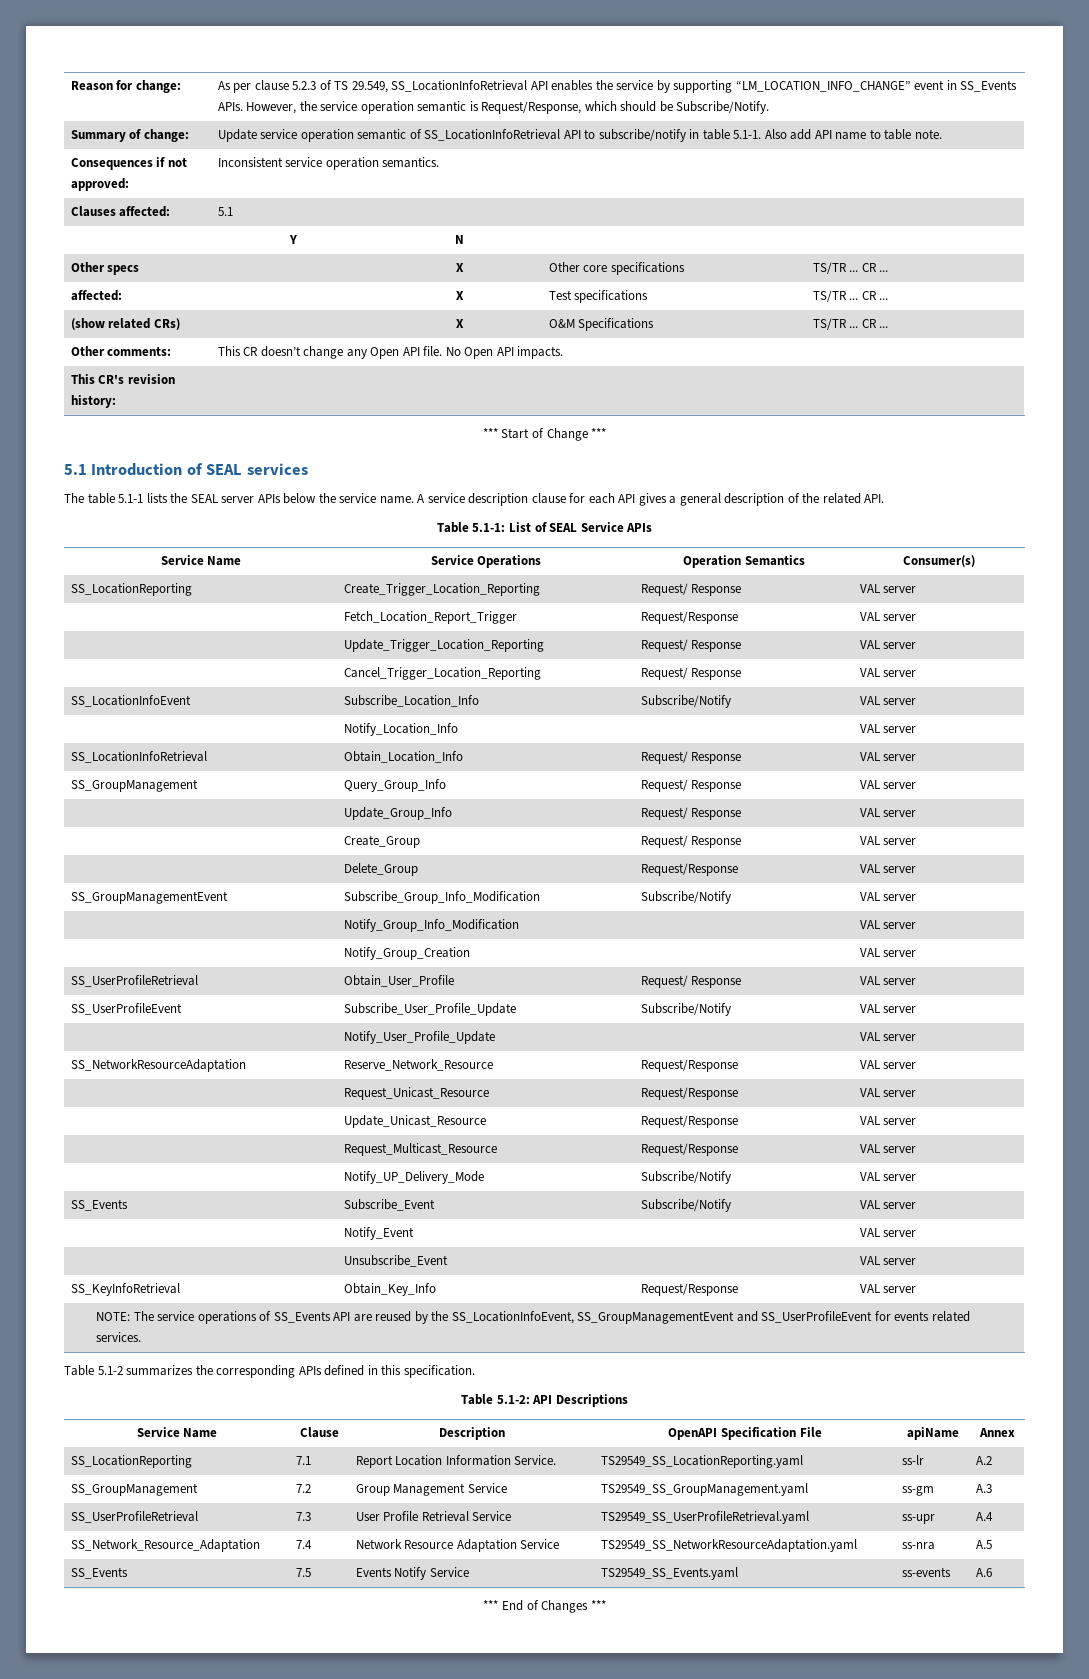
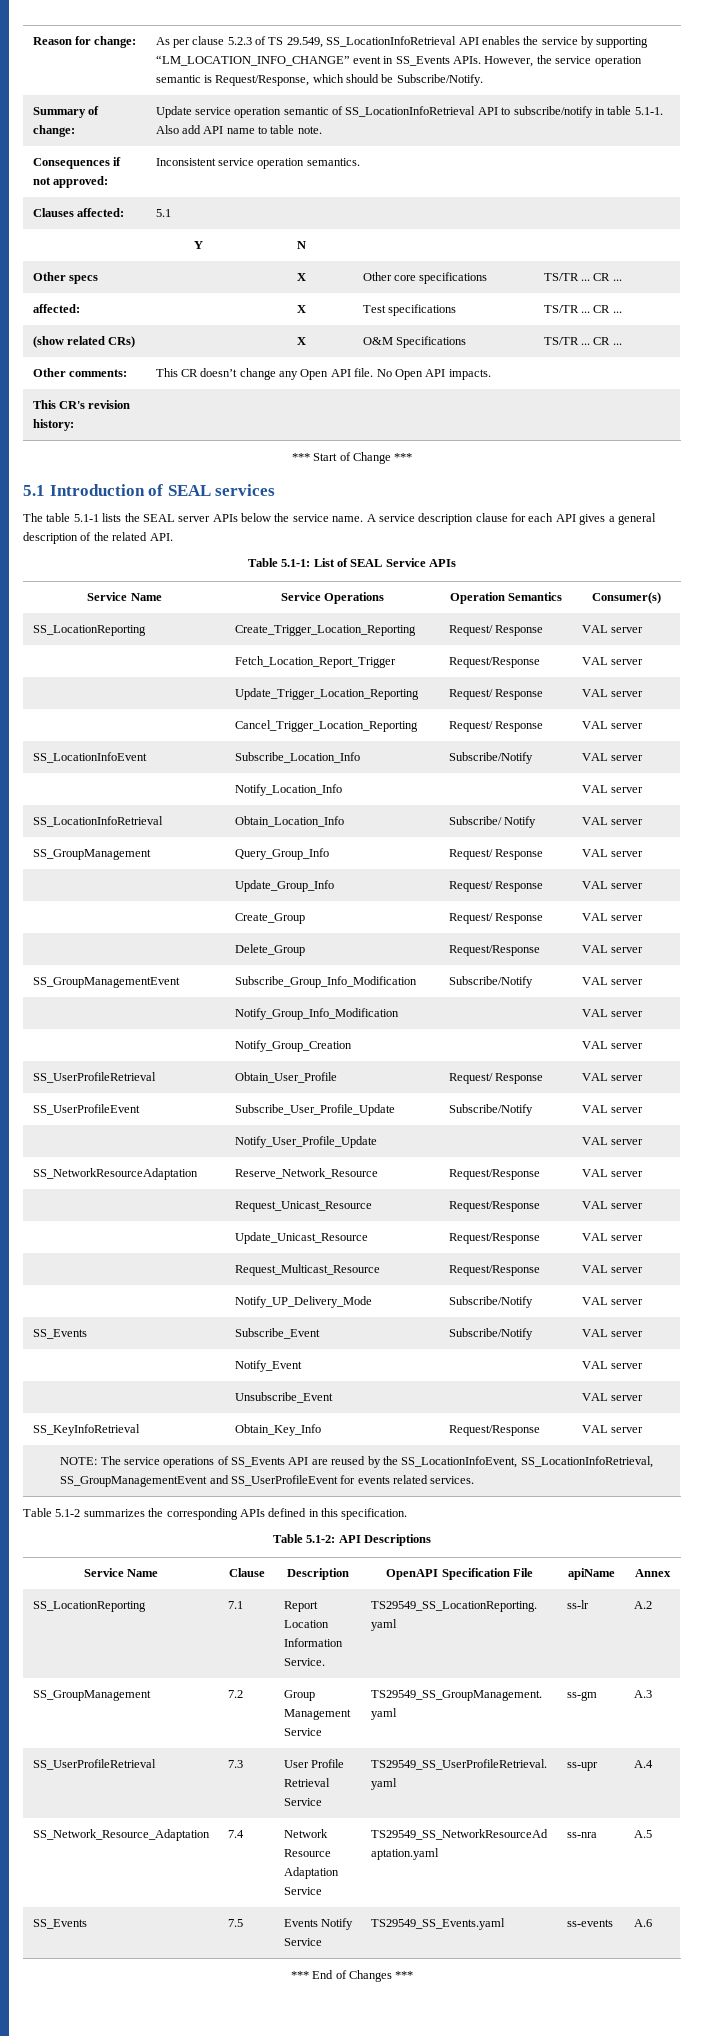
[640,751,742,764] Request/ Response -> [448,816,536,828] Subscribe/ Notify
(574, 1317) none -> [520,1456,653,1468] SS_LocationInfoRetrieval,

